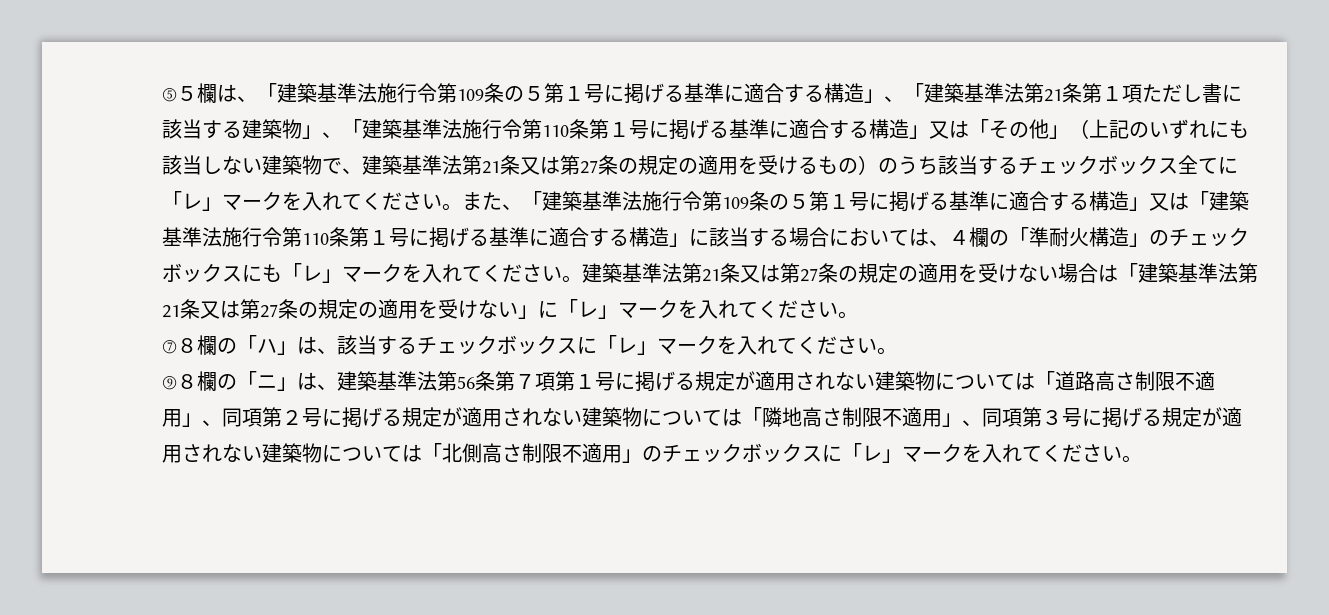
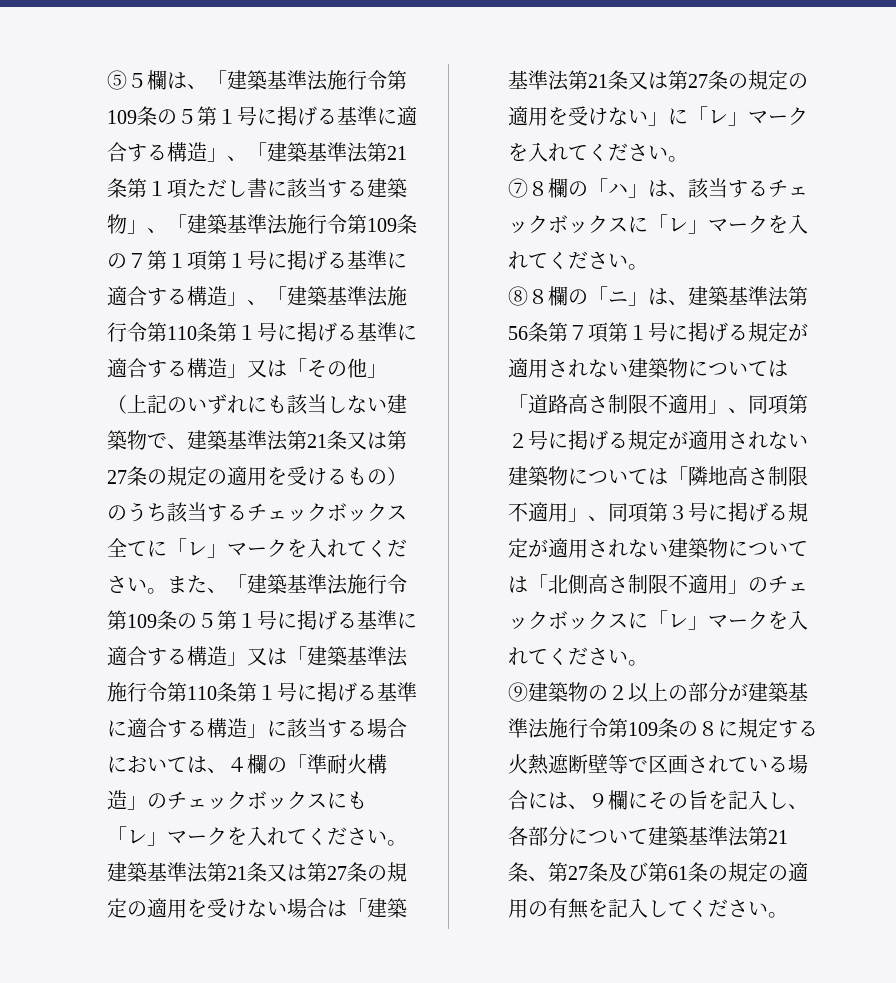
(542, 129) none -> [367,214,418,234] [107,250,408,271] [107,286,408,307] [107,322,168,342] 109条の７第１項第１号に掲げる基準に適合する構造」、「建築基準法施行令第
[161,376,177,390] ⑨ -> [508,286,529,306] ⑧
(1142, 459) none -> [508,682,809,703] [508,718,819,739] [508,754,809,775] [508,790,809,810] [508,826,789,847] [508,862,809,882] [508,898,789,919] // ⑨建築物の２以上の部分が建築基準法施行令第109条の８に規定する火熱遮断壁等で区画されている場合には、９欄にその旨を記入し、各部分について建築基準法第21条、第27条及び第61条の規定の適用の有無を記入してください。

